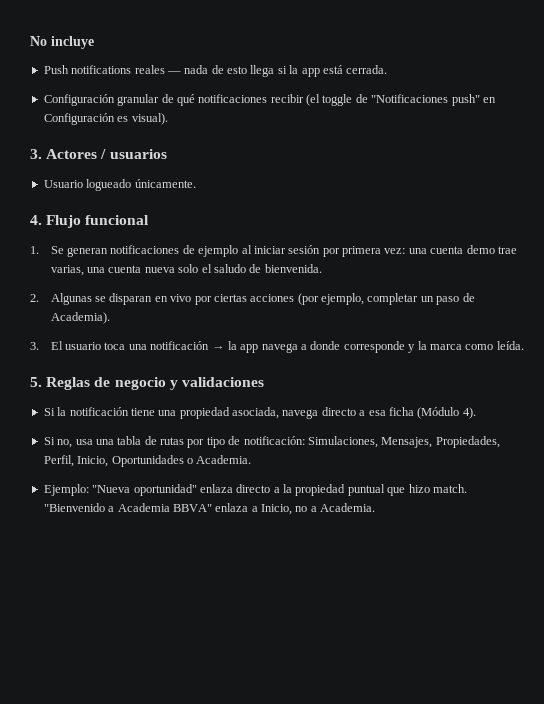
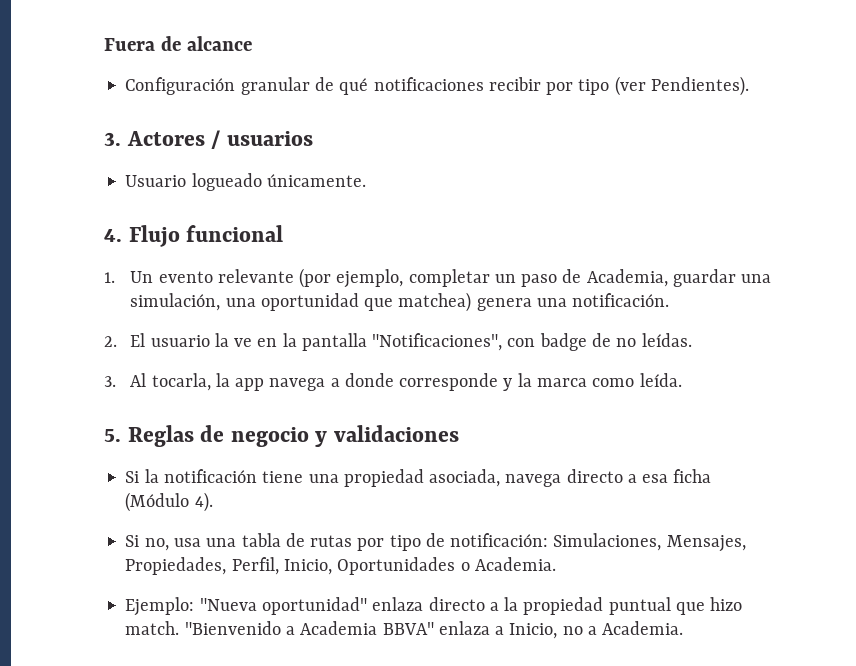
[30,36,94,49] [43,65,388,77] No incluye // Push notifications reales — nada de esto llega si la app está cerrada. -> [104,36,252,51] Fuera de alcance
[306,94,496,106] [43,113,168,125] (el toggle de "Notificaciones push" en Configuración es visual). -> [546,76,749,96] por tipo (ver Pendientes).
[50,245,517,257] [50,264,322,276] [30,293,295,305] Se generan notificaciones de ejemplo al iniciar sesión por primera vez: una cuenta demo trae varias, una cuenta nueva solo el saludo de bienvenida. // 2. Algunas se disparan en vivo por ciertas acciones -> [130,269,294,283] Un evento relevante
[50,312,110,324] [30,341,225,350] Academia). // 3. El usuario toca una notificación → -> [586,269,772,287] [130,292,670,312] [104,333,692,351] [104,373,211,391] Academia, guardar una simulación, una oportunidad que matchea) genera una notificación. // 2. El usuario la ve en la pantalla "Notificaciones", con badge de no leídas. // 3. Al tocarla,

